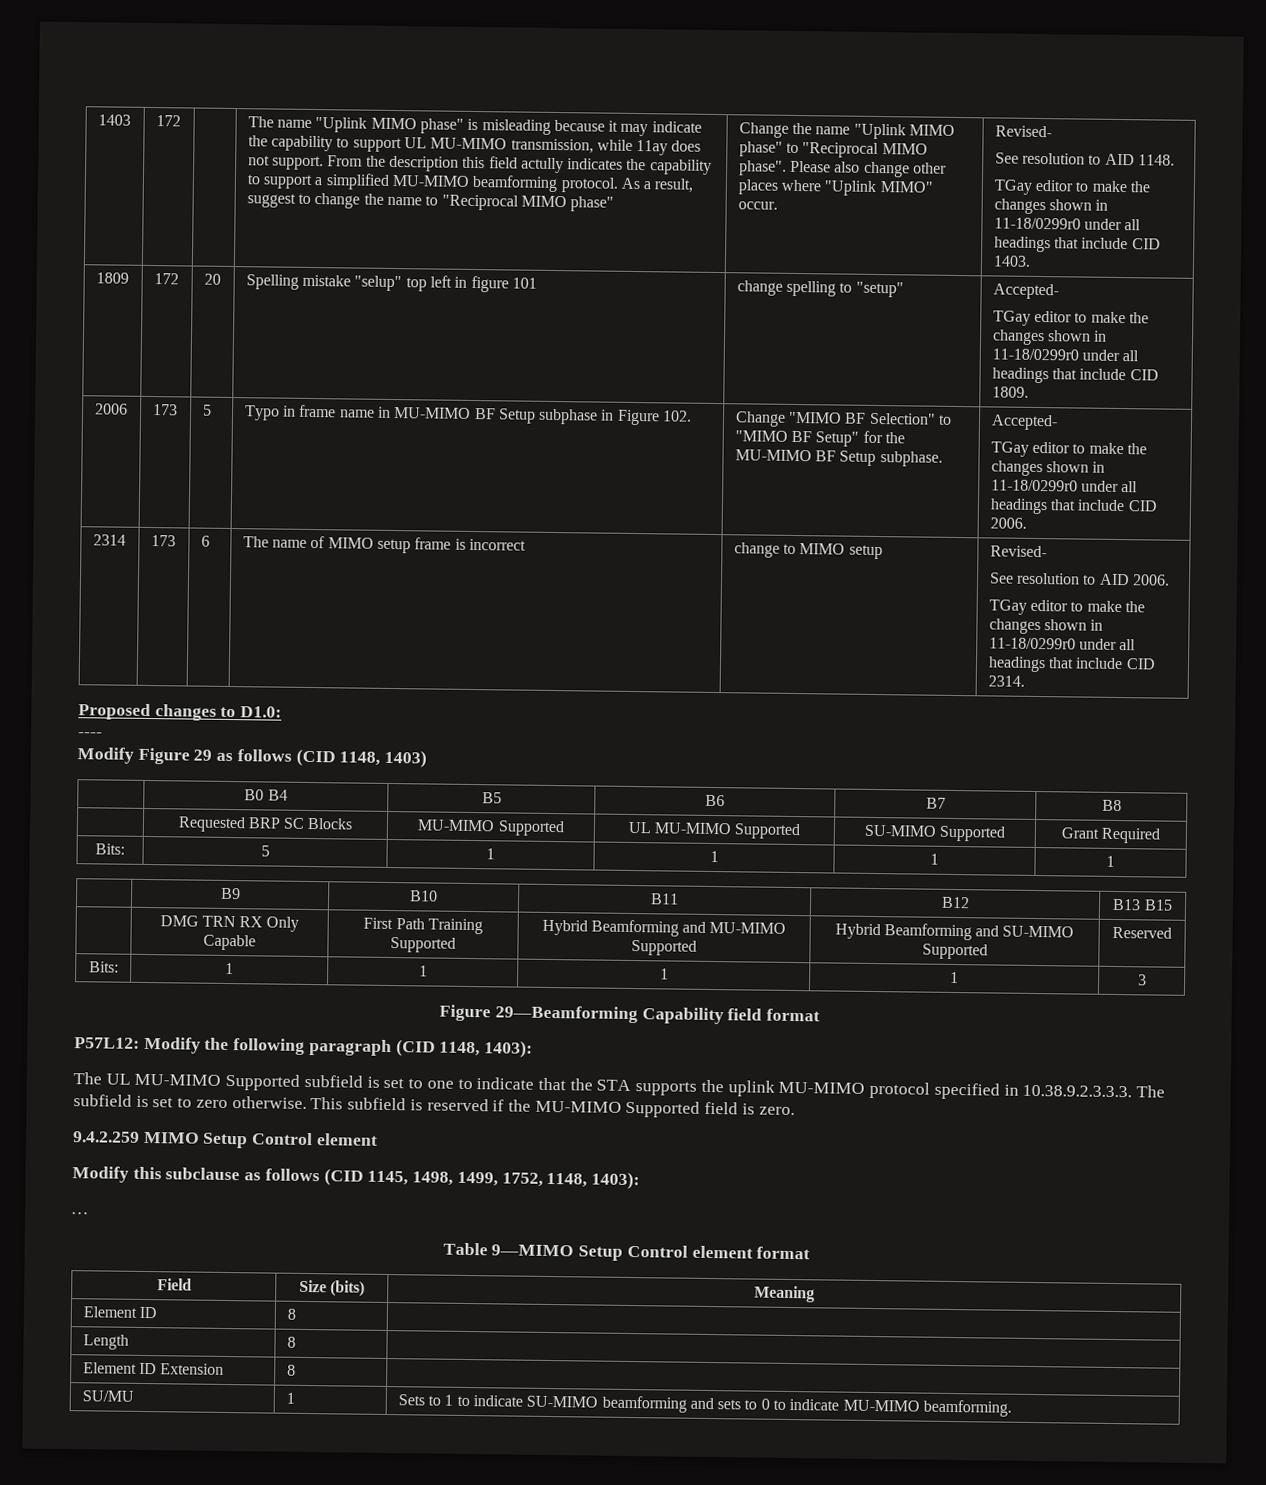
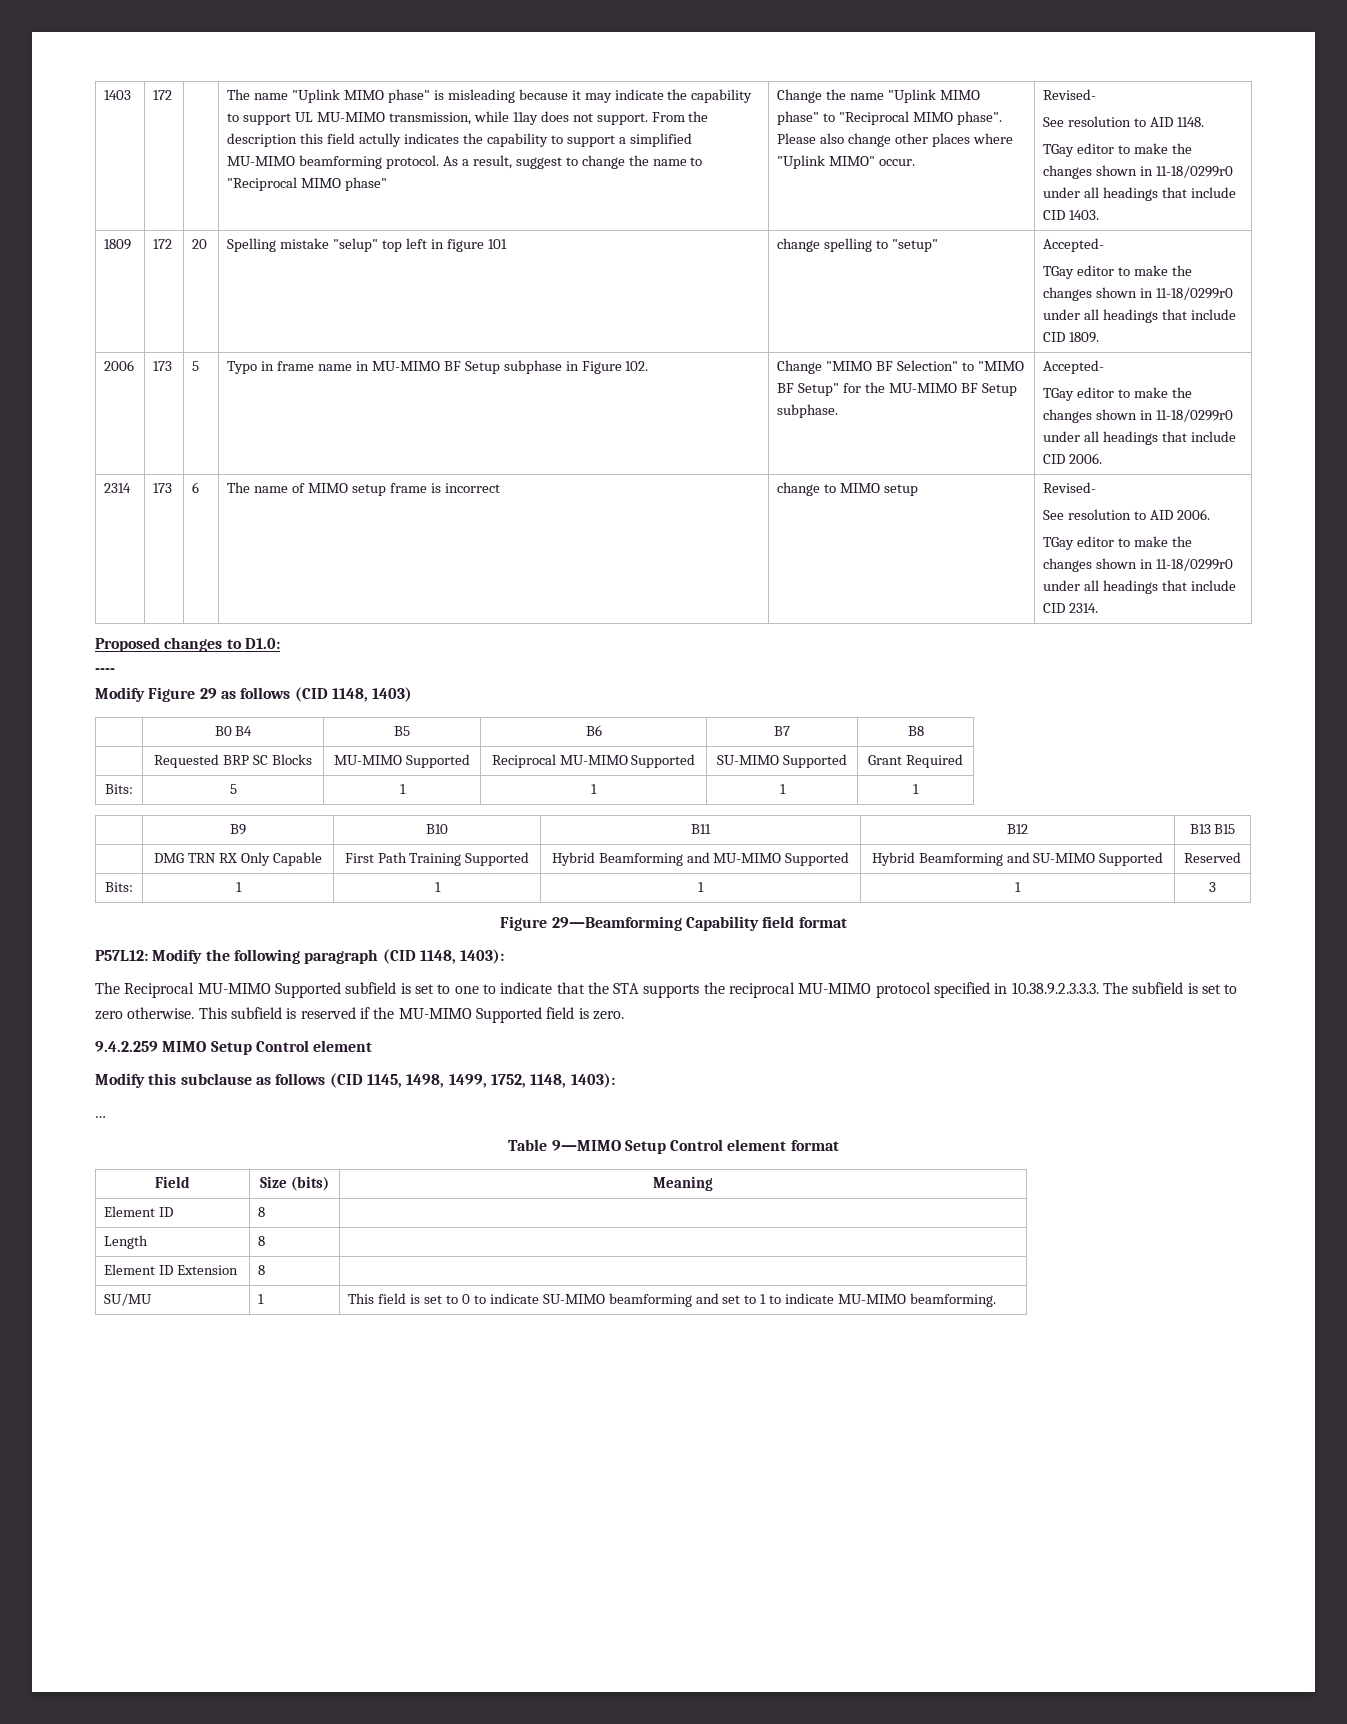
[627,821,652,834] UL -> [491,754,556,768] Reciprocal
[105,1073,131,1085] UL -> [124,982,195,998] Reciprocal
[727,1080,775,1097] uplink -> [729,982,796,998] reciprocal
[397,1394,454,1406] Sets to 1 -> [348,1293,470,1304] This field is set to 0
[717,1398,770,1410] sets to 0 -> [722,1294,767,1304] set to 1

